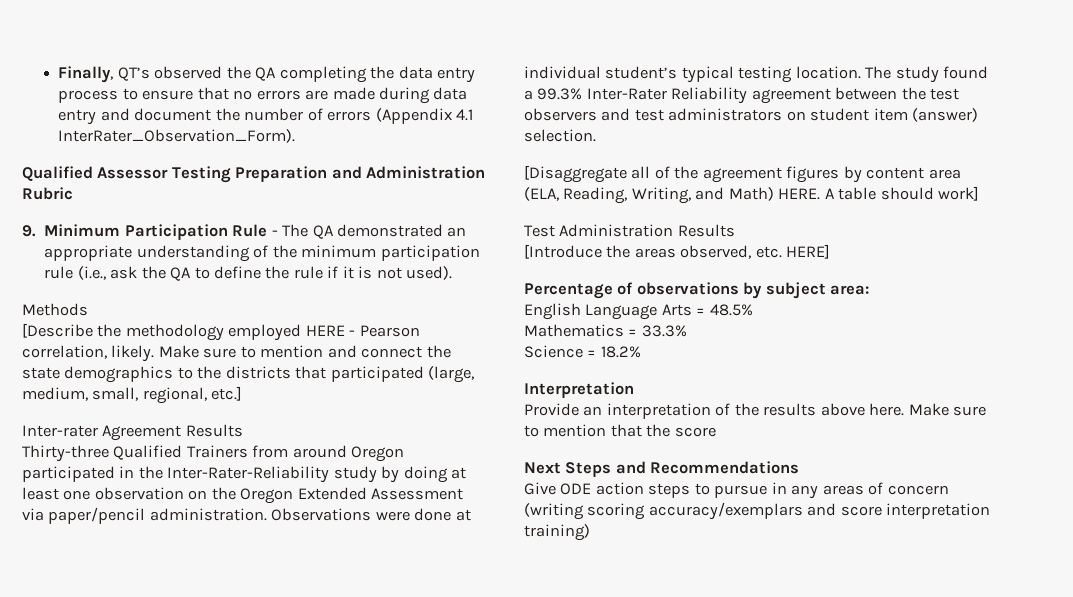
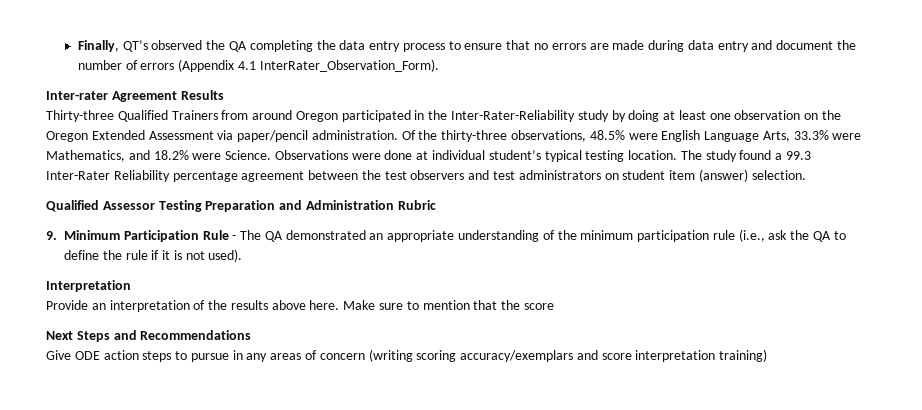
(296, 136) none -> [46,90,224,102] [46,110,842,122] [46,130,862,142] [46,150,812,162] [46,169,806,182] // Inter-rater Agreement Results // Thirty-three Qualified Trainers from around Oregon participated in the Inter-Rater-Reliability study by doing at least one observation on the Oregon Extended Assessment via paper/pencil administration. Of the thirty-three observations, 48.5% were English Language Arts, 33.3% were Mathematics, and 18.2% were Science. Observations were done at individual student’s typical testing location. The study found a 99.3 Inter-Rater Reliability percentage agreement between the test observers and test administrators on student item (answer) selection.
[22,303,88,316] [22,323,420,341] [22,345,451,362] [22,366,475,383] [22,386,243,404] [22,424,243,441] [22,445,405,462] [22,466,467,483] [22,487,464,504] [22,507,471,524] [524,66,989,83] [524,87,960,104] [524,108,979,122] [524,129,596,142] [524,165,961,183] [524,186,980,204] [524,224,735,237] [524,244,831,259] [524,282,870,299] [524,303,753,320] [524,324,687,337] [524,345,641,358] // Methods // [Describe the methodology employed HERE - Pearson correlation, likely. Make sure to mention and connect the state demographics to the districts that participated (large, medium, small, regional, etc.] // Inter-rater Agreement Results // Thirty-three Qualified Trainers from around Oregon participated in the Inter-Rater-Reliability study by doing at least one observation on the Oregon Extended Assessment via paper/pencil administration. Observations were done at individual student’s typical testing location. The study found a 99.3% Inter-Rater Reliability agreement between the test observers and test administrators on student item (answer) selection. // [Disaggregate all of the agreement figures by content area (ELA, Reading, Writing, and Math) HERE. A table should work] // Test Administration Results // [Introduce the areas observed, etc. HERE] // Percentage of observations by subject area: // English Language Arts = 48.5% // Mathematics = 33.3% // Science = 18.2% -> (243, 255) none

